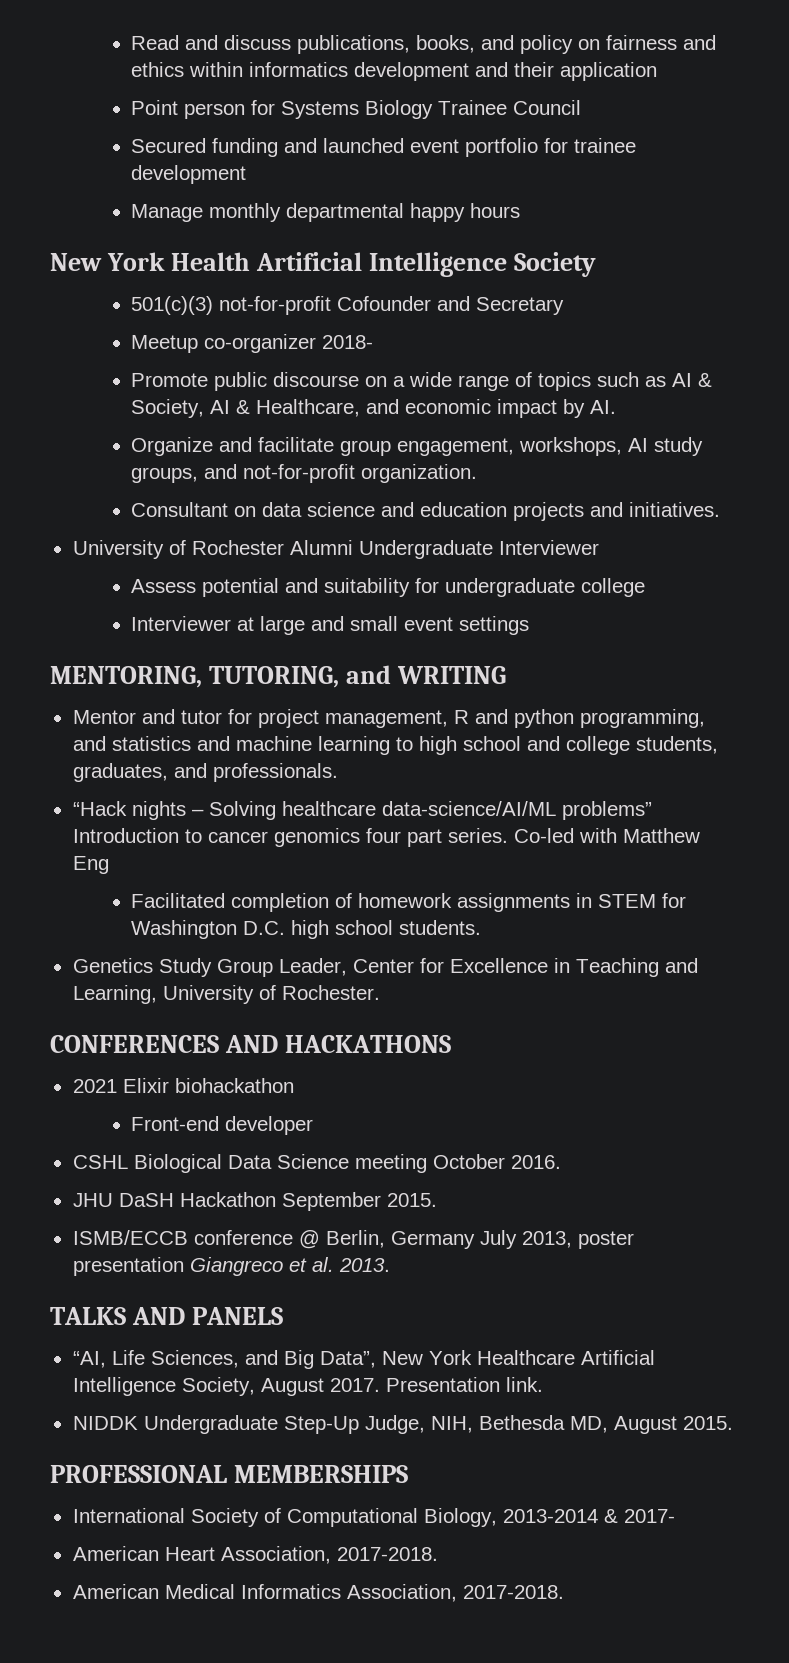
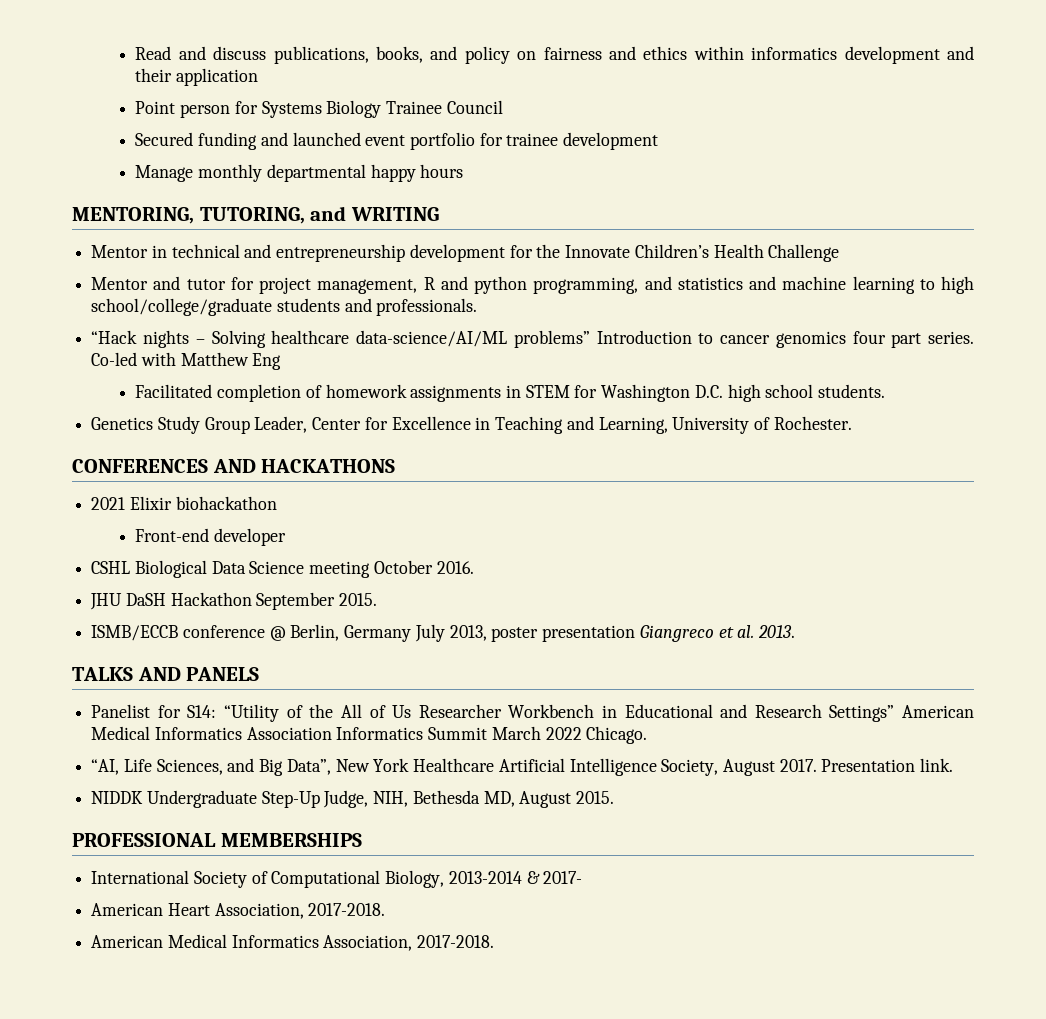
[50,252,597,277] [131,296,565,315] [131,334,374,353] [131,372,713,391] [131,399,617,418] [131,437,704,456] [131,464,478,483] [131,502,721,521] [72,540,599,559] [131,578,646,597] [131,616,530,635] [50,665,507,688] New York Health Artificial Intelligence Society // 501(c)(3) not-for-profit Cofounder and Secretary // Meetup co-organizer 2018- // Promote public discourse on a wide range of topics such as AI & Society, AI & Healthcare, and economic impact by AI. // Organize and facilitate group engagement, workshops, AI study groups, and not-for-profit organization. // Consultant on data science and education projects and initiatives. // University of Rochester Alumni Undergraduate Interviewer // Assess potential and suitability for undergraduate college // Interviewer at large and small event settings // MENTORING, TUTORING, and WRITING -> [72,206,439,224] [91,244,840,262] MENTORING, TUTORING, and WRITING // Mentor in technical and entrepreneurship development for the Innovate Children’s Health Challenge
[462,736,718,755] [72,763,168,782] school and college students, graduates, -> [91,298,340,316] school/college/graduate students
(284, 1316) none -> [91,704,974,722] [91,726,648,744] // Panelist for S14: “Utility of the All of Us Researcher Workbench in Educational and Research Settings” American Medical Informatics Association Informatics Summit March 2022 Chicago.

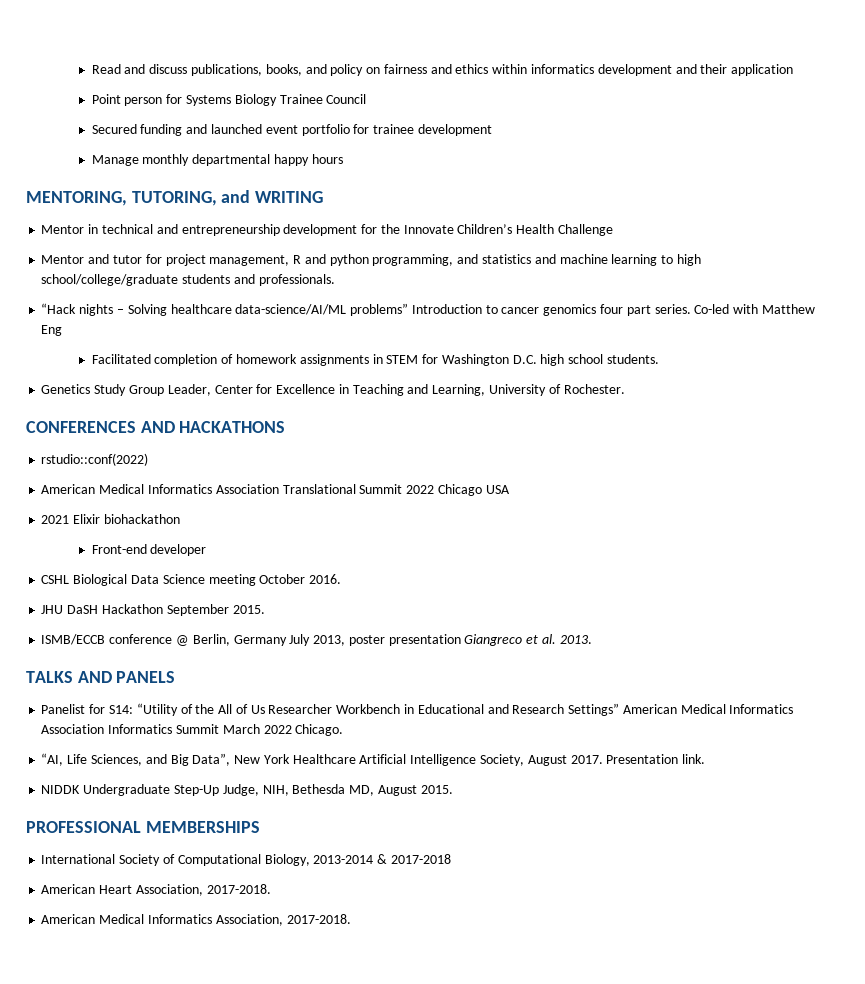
(396, 466) none -> [41,453,149,466] [41,484,510,496] // rstudio::conf(2022) // American Medical Informatics Association Translational Summit 2022 Chicago USA
[543,871,583,884] 2017- -> [390,854,451,864] 2017-2018

